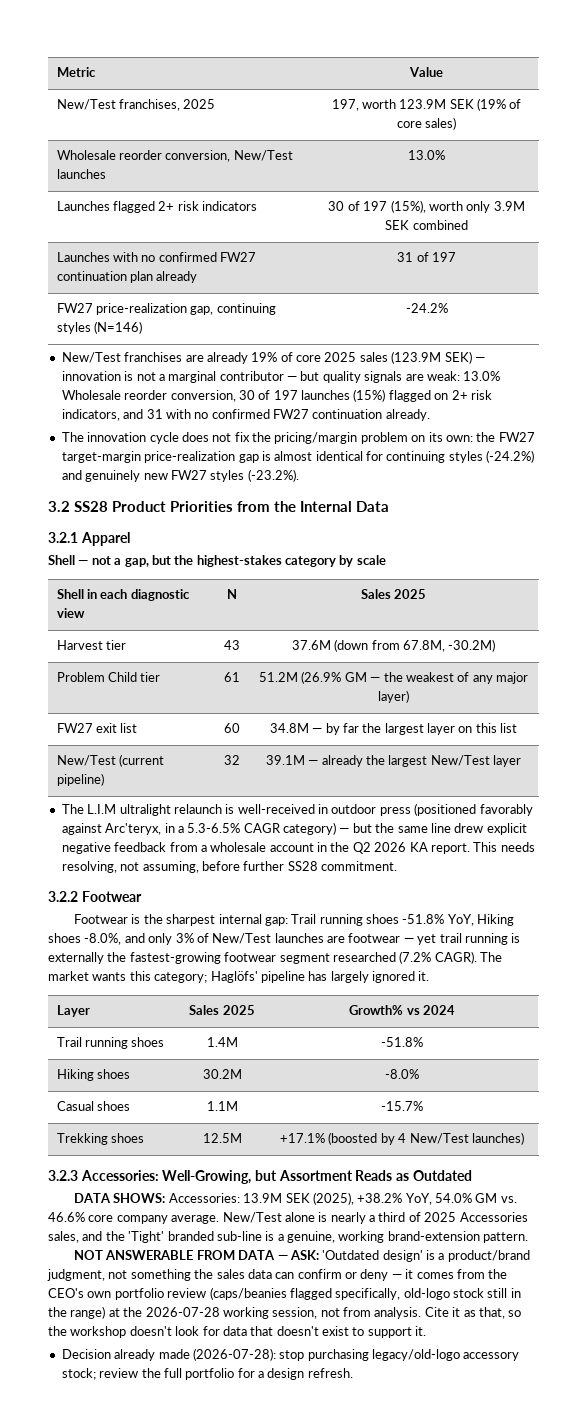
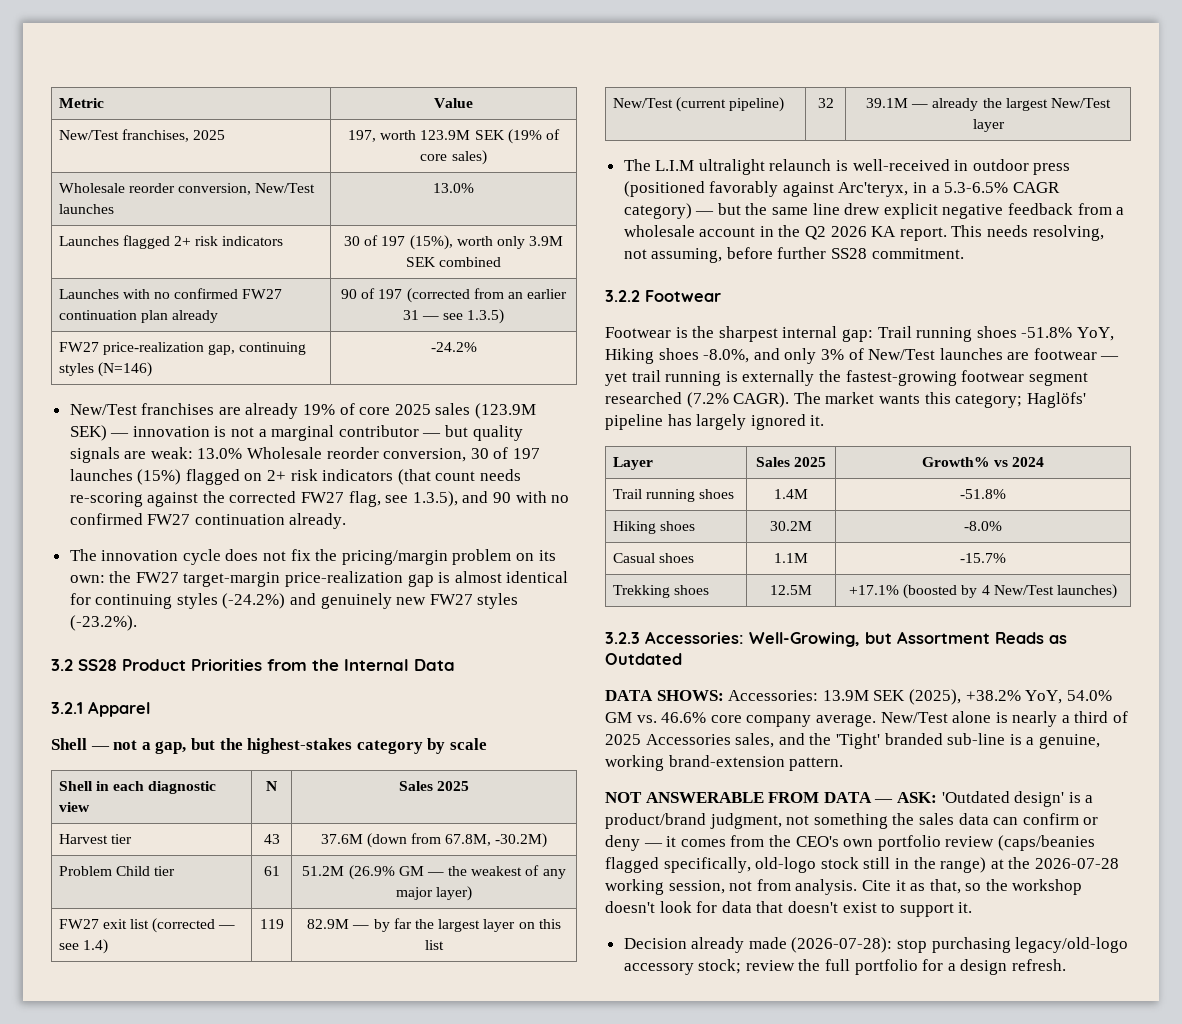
[397,252,456,262] 31 of 197 -> [340,288,568,303] [402,309,505,324] 90 of 197 (corrected from an earlier 31 — see 1.3.5)
[61,409,163,421] indicators, and 31 -> [322,469,522,485] [69,491,512,507] indicators (that count needs re-scoring against the corrected FW27 flag, see 1.3.5), and 90
[223,723,240,733] [269,723,309,733] | 60 | 34.8M -> [152,918,236,933] [58,939,108,954] [259,919,284,929] [307,919,350,929] (corrected — see 1.4) | 119 | 82.9M

